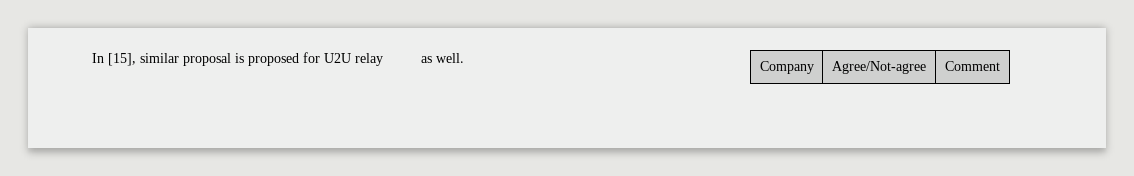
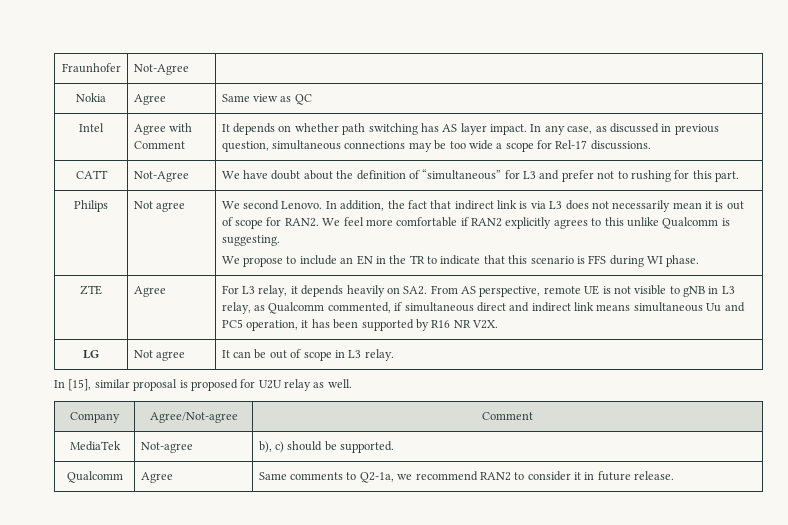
(92, 58) none -> [61,63,121,73] [133,64,189,75] [76,93,106,102] [133,94,166,105] [221,94,312,105] [79,123,104,132] [133,123,192,135] [133,141,185,149] [221,123,719,135] [221,140,651,152] [75,170,108,179] [133,171,189,182] [221,169,739,182] [74,200,108,212] [133,201,185,212] [221,200,744,212] [221,217,730,229] [221,235,280,246] [221,255,700,267] [80,285,102,295] [133,286,166,297] [221,285,735,297] [221,302,745,314] [221,319,498,331] [83,350,99,359] [133,350,185,361] [221,349,394,361] Fraunhofer | Not-Agree | // Nokia | Agree | Same view as QC // Intel | Agree with Comment | It depends on whether path switching has AS layer impact. In any case, as discussed in previous question, simultaneous connections may be too wide a scope for Rel-17 discussions. // CATT | Not-Agree | We have doubt about the definition of “simultaneous” for L3 and prefer not to rushing for this part. // Philips | Not agree | We second Lenovo. In addition, the fact that indirect link is via L3 does not necessarily mean it is out of scope for RAN2. We feel more comfortable if RAN2 explicitly agrees to this unlike Qualcomm is suggesting. // We propose to include an EN in the TR to indicate that this scenario is FFS during WI phase. // ZTE | Agree | For L3 relay, it depends heavily on SA2. From AS perspective, remote UE is not visible to gNB in L3 relay, as Qualcomm commented, if simultaneous direct and indirect link means simultaneous Uu and PC5 operation, it has been supported by R16 NR V2X. // LG | Not agree | It can be out of scope in L3 relay. //
(1000, 66) none -> [69,441,121,451] [140,442,193,453] [258,441,395,453] [66,471,123,483] [140,472,173,483] [258,471,675,483] // MediaTek | Not-agree | b), c) should be supported. // Qualcomm | Agree | Same comments to Q2-1a, we recommend RAN2 to consider it in future release.

